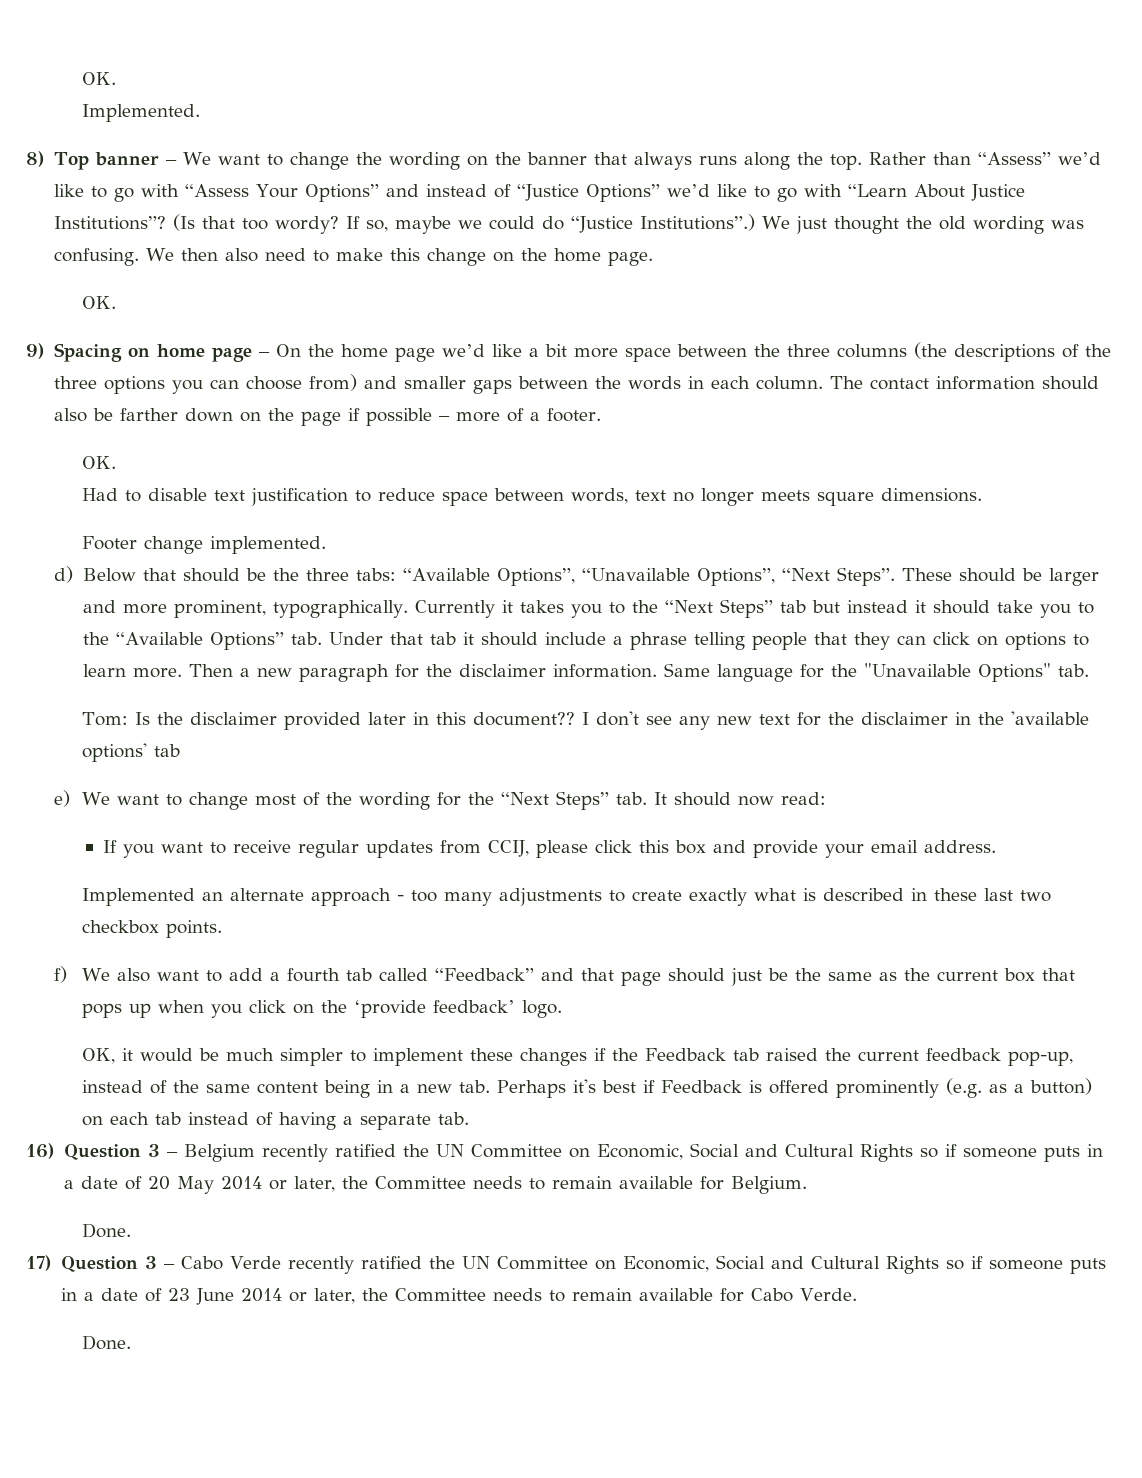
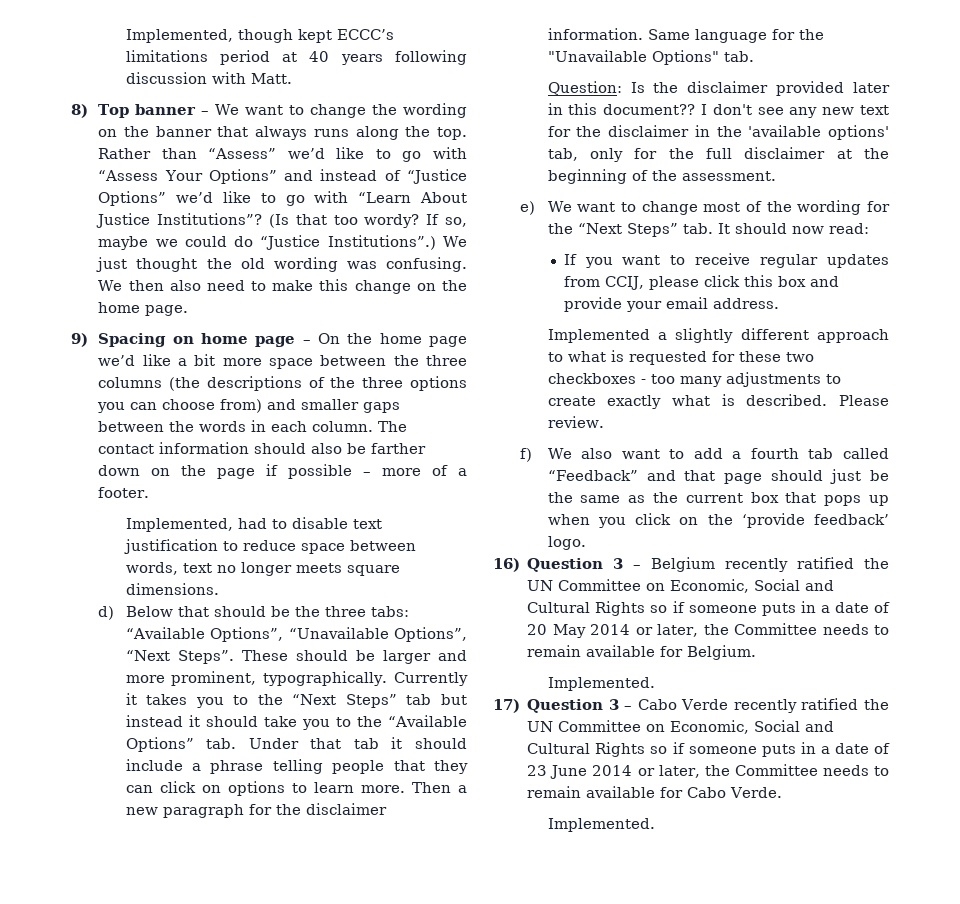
[82,72,117,85] [82,104,201,122] OK. // Implemented. -> [125,29,394,43] [125,50,467,65] [125,72,292,84] Implemented, though kept ECCC’s limitations period at 40 years following discussion with Matt.
[82,296,117,309] // OK. -> (189, 310) none
[82,456,117,469] [82,488,119,501] OK. // Had -> [125,518,267,532] Implemented, had
[82,536,327,554] // Footer change implemented. -> (219, 589) none
[82,712,129,726] Tom: -> [547,81,622,95] Question:
[154,744,181,757] tab -> [547,147,889,162] [547,169,776,184] tab, only for the full disclaimer at the beginning of the assessment.
[202,888,392,906] an alternate approach -> [658,328,889,343] [547,350,814,365] [547,373,636,384] a slightly different approach to what is requested for these two checkboxes
[823,888,1052,902] [82,920,223,938] described in these last two checkbox points. -> [746,394,889,406] [547,416,604,428] described. Please review.
[82,1048,1074,1066] [82,1078,1093,1098] [82,1112,470,1130] // OK, it would be much simpler to implement these changes if the Feedback tab raised the current feedback pop-up, instead of the same content being in a new tab. Perhaps it's best if Feedback is offered prominently (e.g. as a button) on each tab instead of having a separate tab. -> (586, 543) none
[82,1223,132,1238] Done. -> [547,677,655,691] Implemented.
[82,1335,132,1350] Done. -> [547,818,655,832] Implemented.

